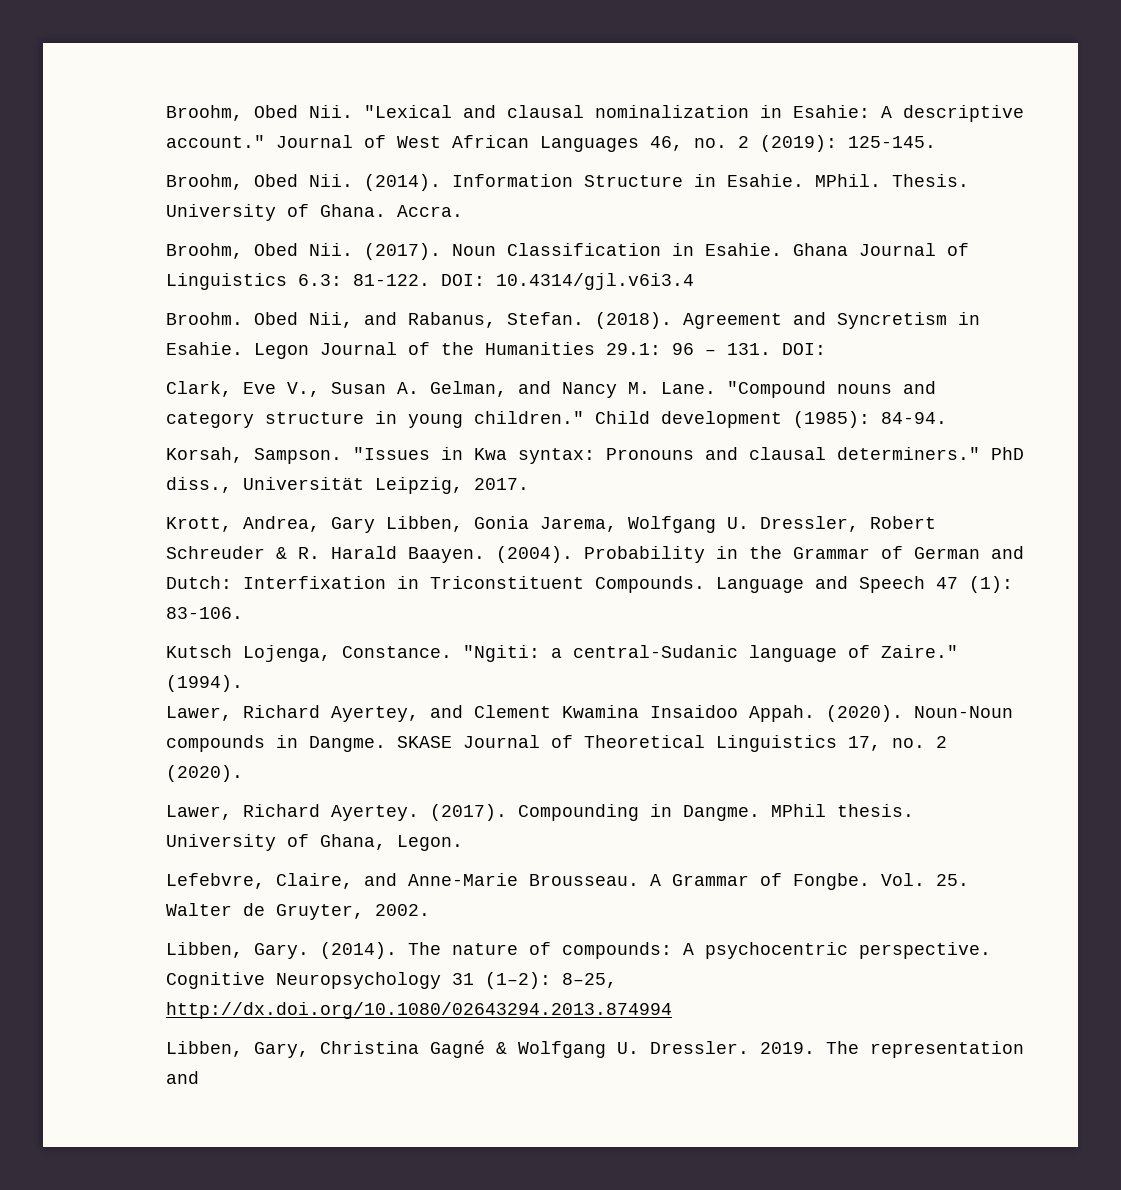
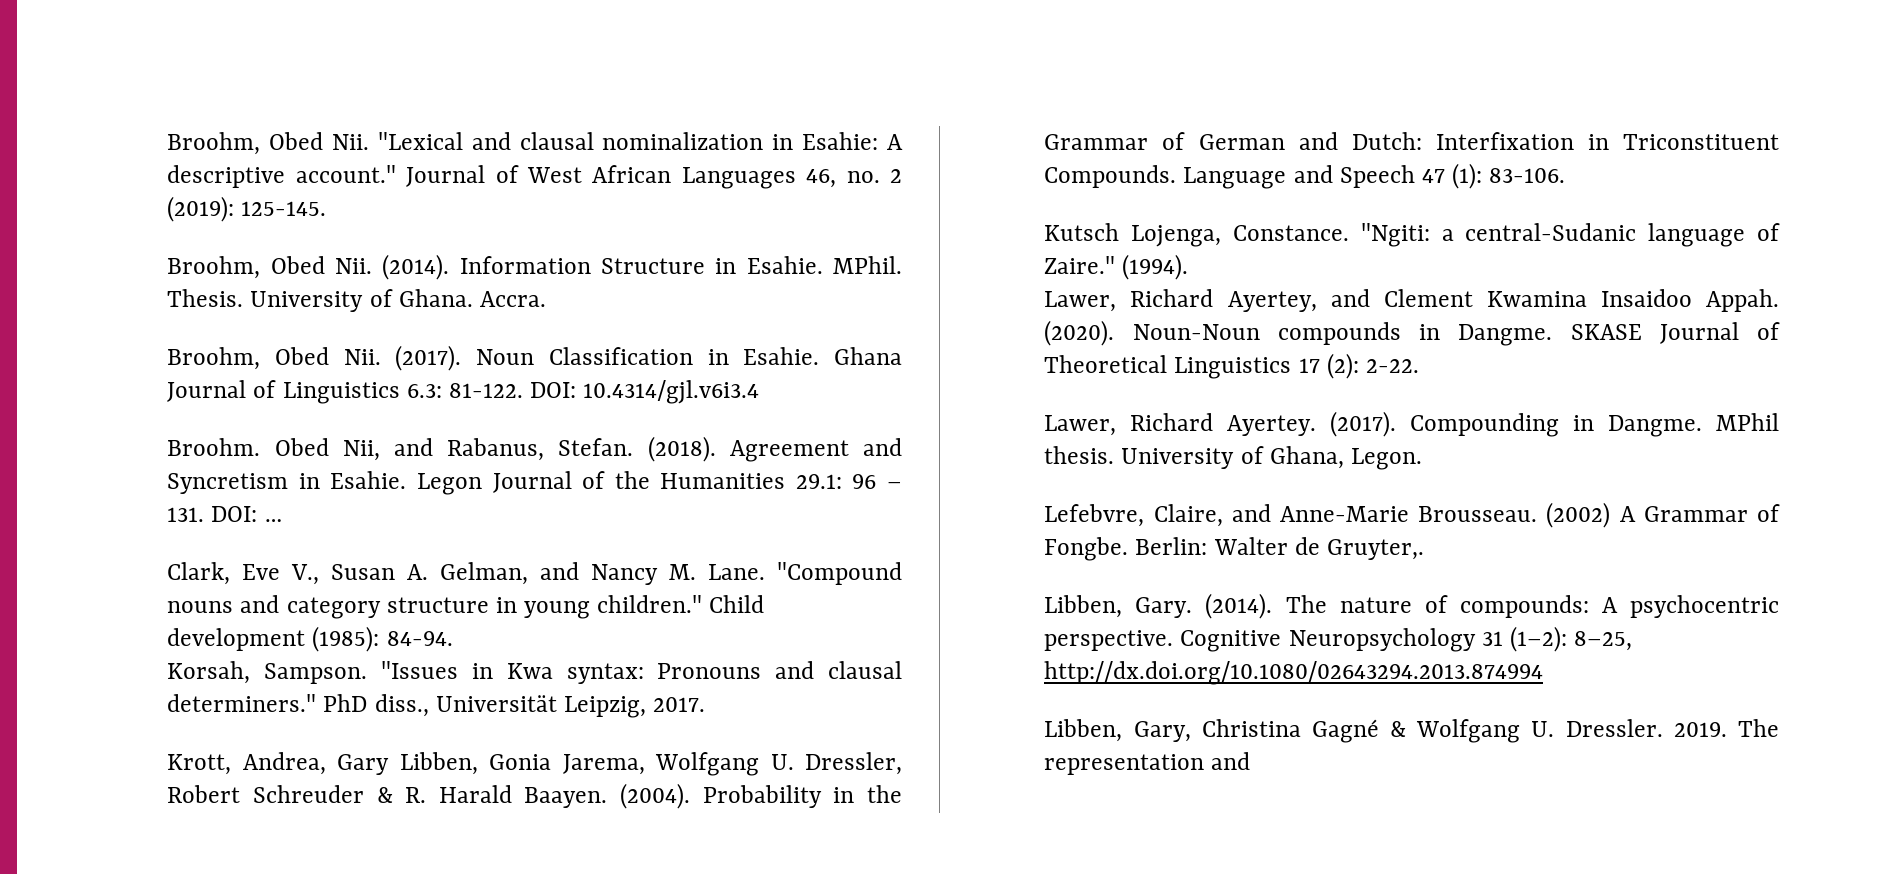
(826, 349) none -> [264,519,282,522] …
[847,736,947,751] [165,765,243,782] 17, no. 2 (2020). -> [1298,353,1419,379] 17 (2): 2-22.
(639, 880) none -> [1546,502,1611,528] (2002)
[880,873,969,886] [165,903,430,920] Vol. 25. Walter de Gruyter, 2002. -> [1135,537,1424,560] Berlin: Walter de Gruyter,.

